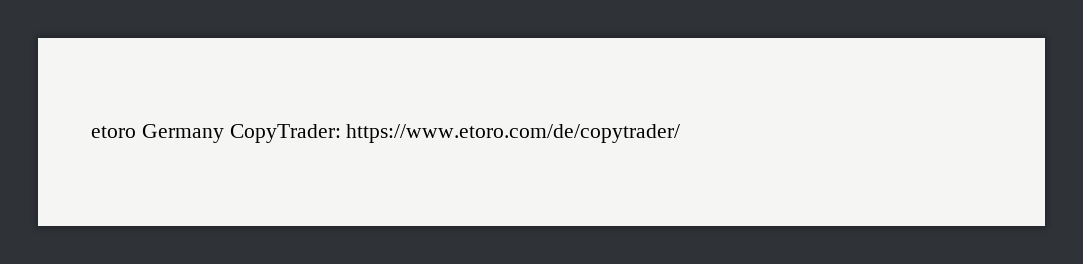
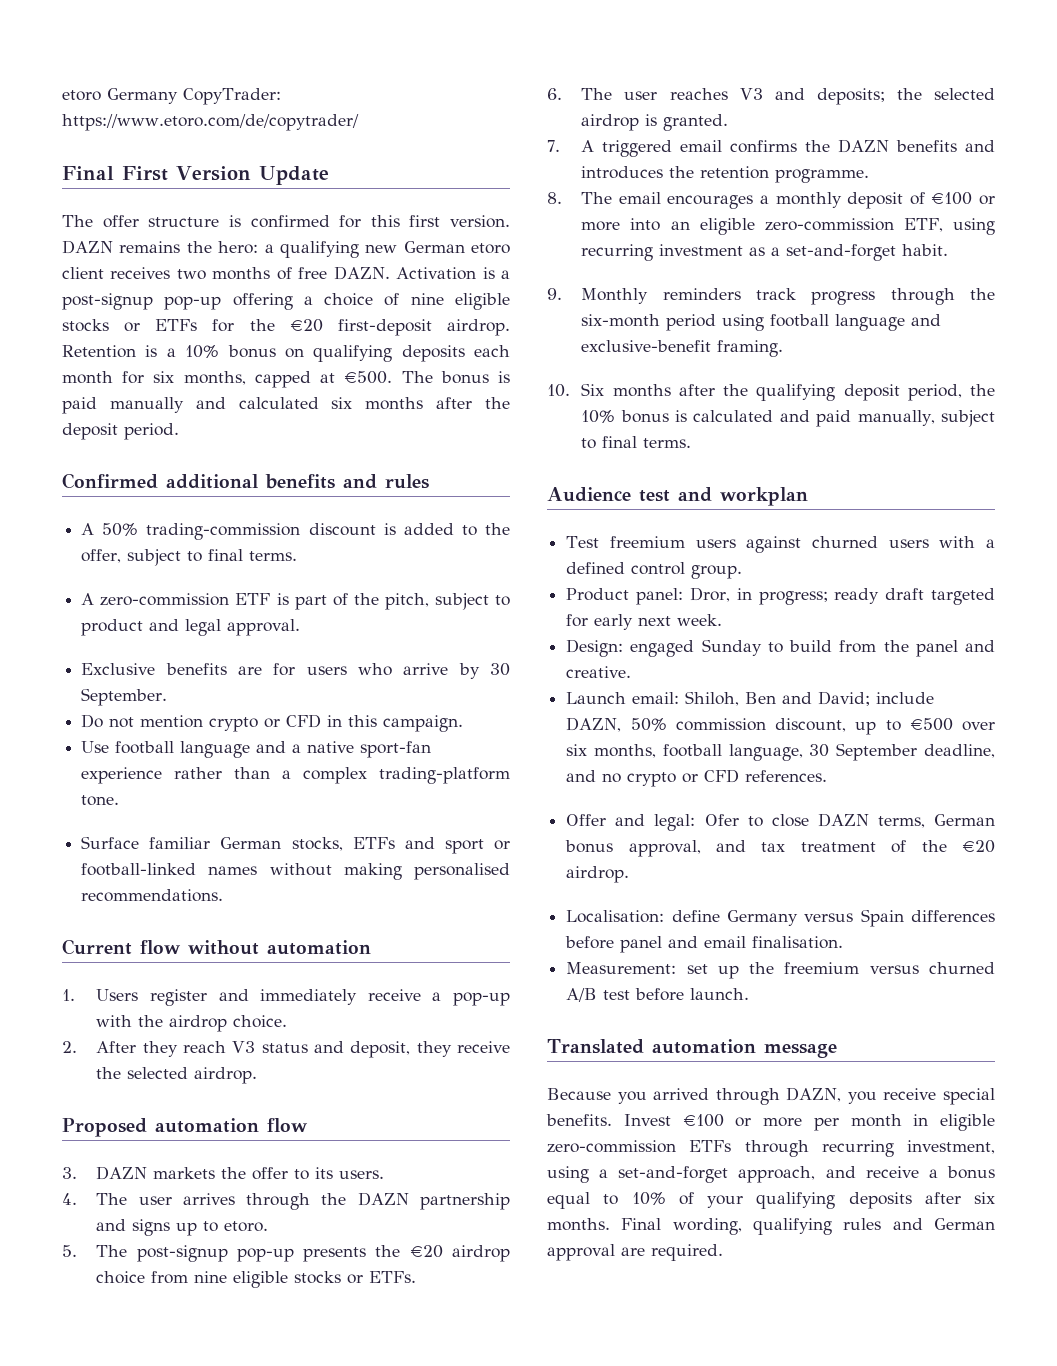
(681, 133) none -> [62,166,329,185] [62,215,510,228] [62,240,510,258] [62,266,511,280] [62,293,510,310] [62,319,510,336] [62,345,510,362] [62,371,511,388] [62,397,510,414] [62,423,179,440] [62,473,429,489] [81,523,510,540] [81,549,298,566] [81,593,510,610] [81,619,301,636] [81,663,510,679] [81,688,168,706] [81,714,464,732] [81,741,432,758] [81,767,510,784] [81,795,120,806] [81,836,510,854] [81,863,510,880] [81,889,224,902] [62,939,371,955] [62,989,511,1006] [96,1015,288,1032] [62,1041,510,1058] [96,1067,258,1084] [62,1118,308,1137] [62,1166,385,1180] [62,1192,510,1210] [96,1219,269,1236] [62,1245,511,1262] [96,1271,417,1288] [547,88,995,105] [581,114,729,131] [547,139,995,157] [581,166,870,183] [547,192,995,209] [581,218,995,235] [581,244,949,261] [547,288,995,305] [581,314,942,331] [581,340,784,357] [547,383,995,401] [581,410,995,427] [581,436,692,449] [547,487,808,506] [566,536,995,553] [566,562,743,579] [566,587,995,605] [566,614,723,630] [566,639,995,657] [566,666,632,678] [566,691,935,706] [566,717,995,735] [566,743,995,761] [566,769,828,787] [566,813,995,831] [565,840,995,857] [566,866,630,883] [566,909,995,927] [565,936,844,953] [566,962,995,979] [566,988,750,1002] [547,1039,837,1058] [547,1087,995,1105] [546,1114,995,1131] [547,1140,995,1157] [547,1166,996,1183] [547,1192,995,1209] [547,1218,995,1235] [547,1244,723,1261] // Final First Version Update // The offer structure is confirmed for this first version. DAZN remains the hero: a qualifying new German etoro client receives two months of free DAZN. Activation is a post-signup pop-up offering a choice of nine eligible stocks or ETFs for the €20 first-deposit airdrop. Retention is a 10% bonus on qualifying deposits each month for six months, capped at €500. The bonus is paid manually and calculated six months after the deposit period. // Confirmed additional benefits and rules // A 50% trading-commission discount is added to the offer, subject to final terms. // A zero-commission ETF is part of the pitch, subject to product and legal approval. // Exclusive benefits are for users who arrive by 30 September. // Do not mention crypto or CFD in this campaign. // Use football language and a native sport-fan experience rather than a complex trading-platform tone. // Surface familiar German stocks, ETFs and sport or football-linked names without making personalised recommendations. // Current flow without automation // 1. Users register and immediately receive a pop-up with the airdrop choice. // 2. After they reach V3 status and deposit, they receive the selected airdrop. // Proposed automation flow // 3. DAZN markets the offer to its users. // 4. The user arrives through the DAZN partnership and signs up to etoro. // 5. The post-signup pop-up presents the €20 airdrop choice from nine eligible stocks or ETFs. // 6. The user reaches V3 and deposits; the selected airdrop is granted. // 7. A triggered email confirms the DAZN benefits and introduces the retention programme. // 8. The email encourages a monthly deposit of €100 or more into an eligible zero-commission ETF, using recurring investment as a set-and-forget habit. // 9. Monthly reminders track progress through the six-month period using football language and exclusive-benefit framing. // 10. Six months after the qualifying deposit period, the 10% bonus is calculated and paid manually, subject to final terms. // Audience test and workplan // Test freemium users against churned users with a defined control group. // Product panel: Dror, in progress; ready draft targeted for early next week. // Design: engaged Sunday to build from the panel and creative. // Launch email: Shiloh, Ben and David; include DAZN, 50% commission discount, up to €500 over six months, football language, 30 September deadline, and no crypto or CFD references. // Offer and legal: Ofer to close DAZN terms, German bonus approval, and tax treatment of the €20 airdrop. // Localisation: define Germany versus Spain differences before panel and email finalisation. // Measurement: set up the freemium versus churned A/B test before launch. // Translated automation message // Because you arrived through DAZN, you receive special benefits. Invest €100 or more per month in eligible zero-commission ETFs through recurring investment, using a set-and-forget approach, and receive a bonus equal to 10% of your qualifying deposits after six months. Final wording, qualifying rules and German approval are required.

